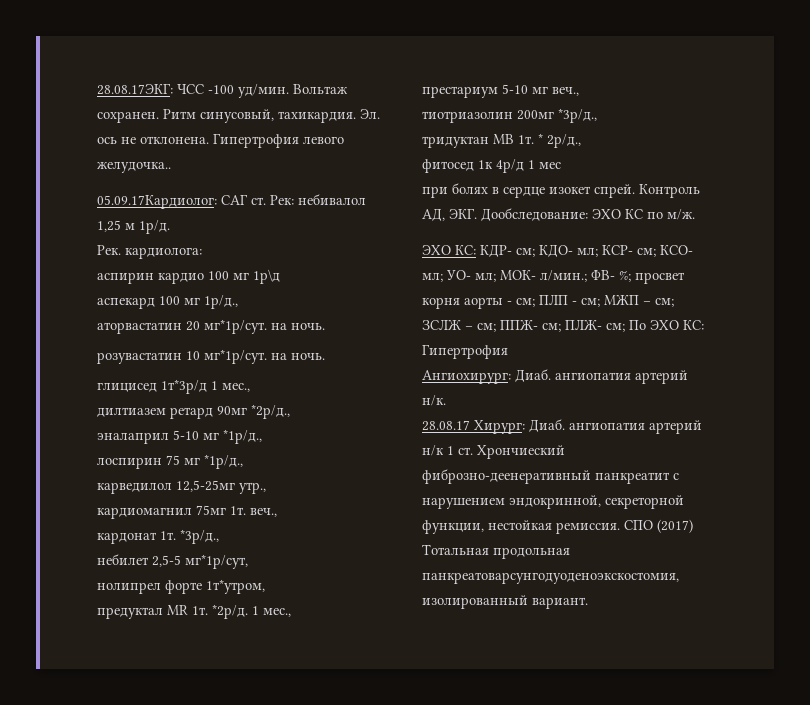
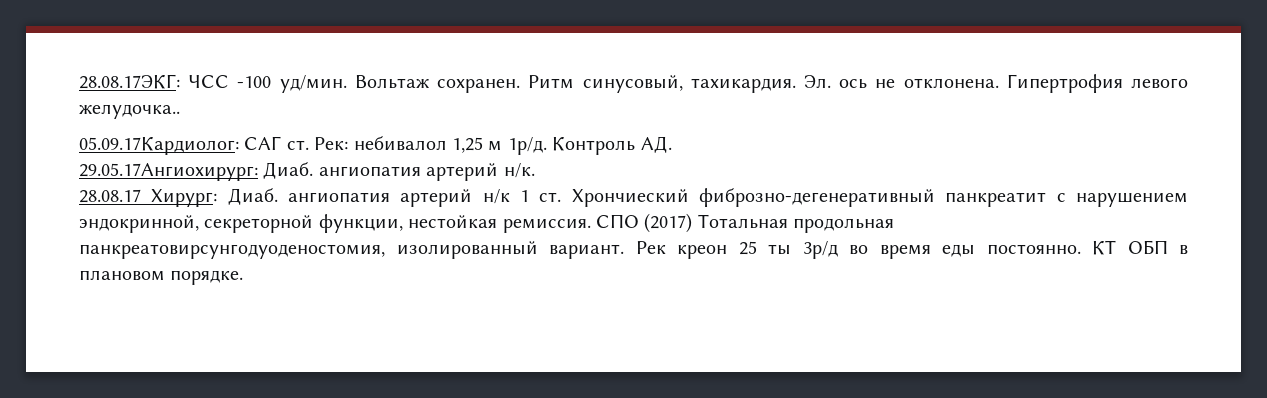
[97,245,202,259] [97,269,280,284] [97,295,238,309] [97,319,325,334] [97,349,325,364] [97,379,250,394] [97,404,290,419] [97,429,262,444] [97,454,243,469] [97,480,266,494] [97,505,277,519] [97,529,219,544] [97,554,248,569] [97,579,265,594] [97,604,291,619] [422,84,579,98] [422,108,597,123] [422,133,581,148] [422,159,561,173] [422,183,700,198] [422,208,695,222] [422,244,693,258] [422,270,685,284] [422,294,674,309] [422,319,704,332] [422,345,508,359] [422,370,511,384] // Рек. кардиолога: // аспирин кардио 100 мг 1р\д // аспекард 100 мг 1р/д., // аторвастатин 20 мг*1р/сут. на ночь. // розувастатин 10 мг*1р/сут. на ночь. // глицисед 1т*3р/д 1 мес., // дилтиазем ретард 90мг *2р/д., // эналаприл 5-10 мг *1р/д., // лоспирин 75 мг *1р/д., // карведилол 12,5-25мг утр., // кардиомагнил 75мг 1т. веч., // кардонат 1т. *3р/д., // небилет 2,5-5 мг*1р/сут, // нолипрел форте 1т*утром, // предуктал МR 1т. *2р/д. 1 мес., // престариум 5-10 мг веч., // тиотриазолин 200мг *3р/д., // тридуктан МВ 1т. * 2р/д., // фитосед 1к 4р/д 1 мес // при болях в сердце изокет спрей. Контроль АД, ЭКГ. Дообследование: ЭХО КС по м/ж. // ЭХО КС: КДР- см; КДО- мл; КСР- см; КСО- мл; УО- мл; МОК- л/мин.; ФВ- %; просвет корня аорты - см; ПЛП - см; МЖП – см; ЗСЛЖ – см; ППЖ- см; ПЛЖ- см; По ЭХО КС: Гипертрофия // Ангиохирург: -> [552,136,672,155] [79,163,258,181] Контроль АД. // 29.05.17Ангиохирург:
[422,469,591,484] фиброзно-деенеративный -> [698,188,935,207] фиброзно-дегенеративный
[422,572,679,584] панкреатоварсунгодуоденоэкскостомия, -> [79,244,385,259] панкреатовирсунгодуоденостомия,
(588, 603) none -> [635,240,1188,259] [79,270,244,285] Рек креон 25 ты 3р/д во время еды постоянно. КТ ОБП в плановом порядке.

